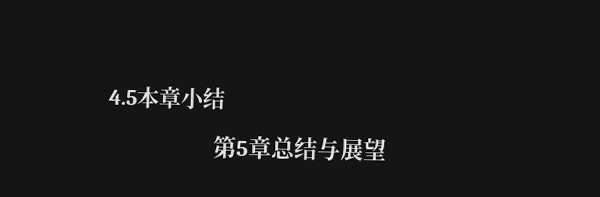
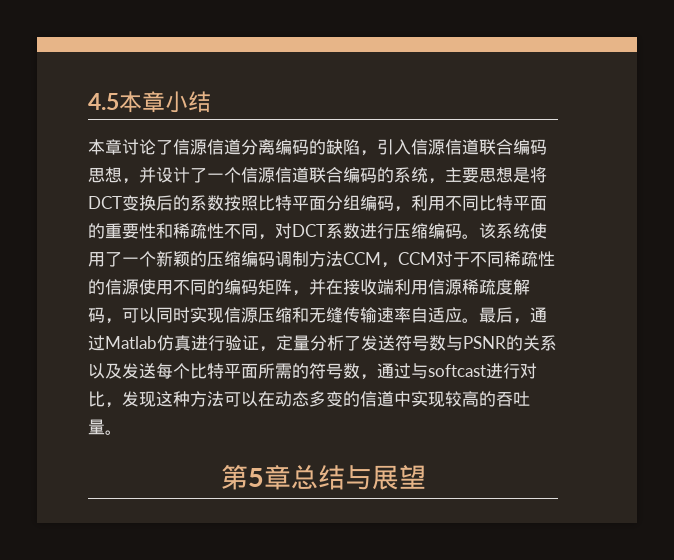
(226, 98) none -> [88,139,547,156] [88,167,547,184] [88,195,547,212] [88,223,547,240] [88,251,555,268] [88,279,530,296] [88,307,547,324] [88,335,557,352] [88,363,537,380] [88,391,530,408] [88,419,122,435] // 本章讨论了信源信道分离编码的缺陷，引入信源信道联合编码思想，并设计了一个信源信道联合编码的系统，主要思想是将DCT变换后的系数按照比特平面分组编码，利用不同比特平面的重要性和稀疏性不同，对DCT系数进行压缩编码。该系统使用了一个新颖的压缩编码调制方法CCM，CCM对于不同稀疏性的信源使用不同的编码矩阵，并在接收端利用信源稀疏度解码，可以同时实现信源压缩和无缝传输速率自适应。最后，通过Matlab仿真进行验证，定量分析了发送符号数与PSNR的关系以及发送每个比特平面所需的符号数，通过与softcast进行对比，发现这种方法可以在动态多变的信道中实现较高的吞吐量。

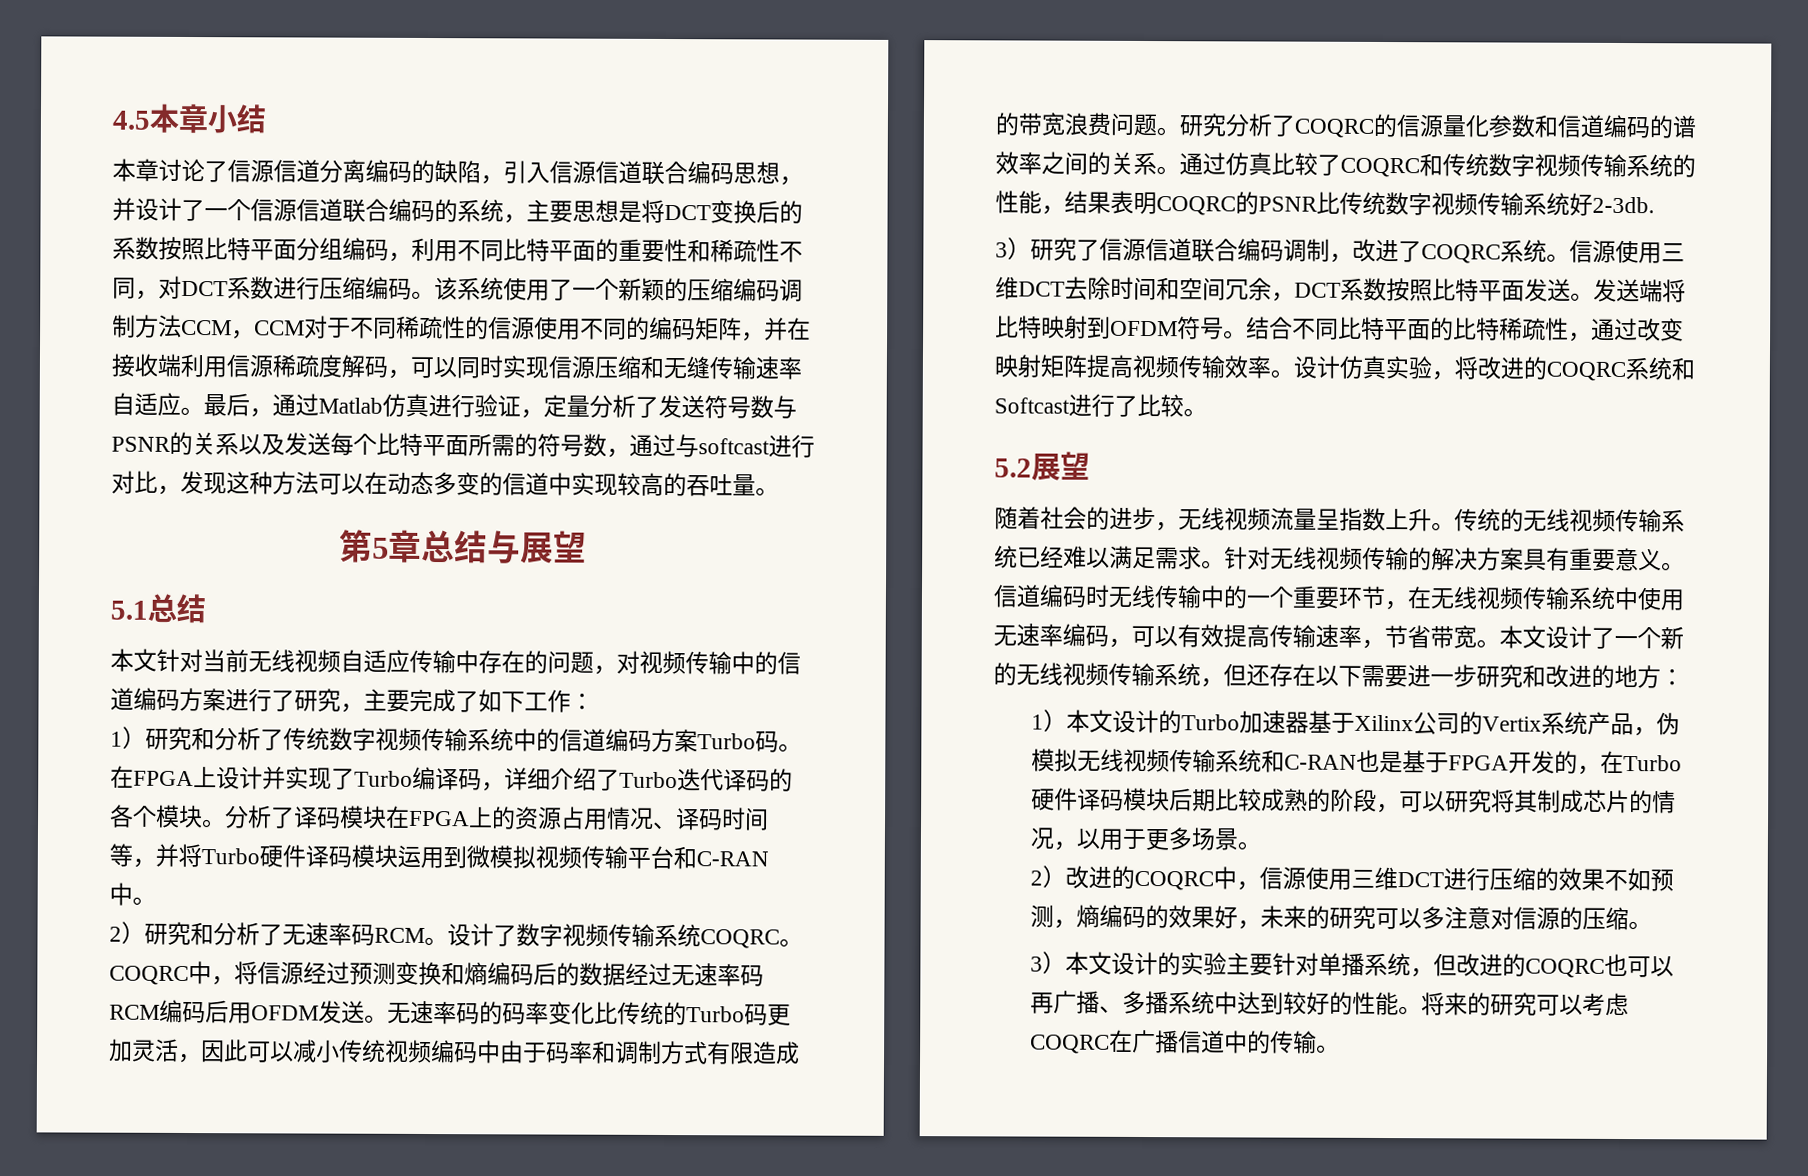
(426, 476) none -> [110,593,206,624] [110,648,801,675] [110,687,594,713] [110,726,802,753] [110,765,793,792] [109,804,769,831] [109,843,769,870] [109,882,156,906] [109,921,803,949] [109,961,764,987] [109,999,791,1026] [109,1038,800,1065] [995,112,1696,139] [995,151,1696,178] [995,190,1655,216] [995,237,1685,264] [995,276,1686,303] [995,315,1684,342] [994,354,1695,382] [994,393,1207,418] [994,451,1090,481] [994,506,1685,533] [994,545,1685,572] [993,584,1685,611] [993,623,1684,650] [993,662,1684,689] [1031,709,1681,737] [1031,748,1683,775] [1031,787,1677,814] [1030,827,1262,851] [1030,865,1675,892] [1030,904,1653,931] [1030,951,1675,978] [1030,990,1630,1017] [1030,1029,1341,1054] // 5.1总结 // 本文针对当前无线视频自适应传输中存在的问题，对视频传输中的信道编码方案进行了研究，主要完成了如下工作： // 1）研究和分析了传统数字视频传输系统中的信道编码方案Turbo码。在FPGA上设计并实现了Turbo编译码，详细介绍了Turbo迭代译码的各个模块。分析了译码模块在FPGA上的资源占用情况、译码时间等，并将Turbo硬件译码模块运用到微模拟视频传输平台和C-RAN中。 // 2）研究和分析了无速率码RCM。设计了数字视频传输系统COQRC。COQRC中，将信源经过预测变换和熵编码后的数据经过无速率码RCM编码后用OFDM发送。无速率码的码率变化比传统的Turbo码更加灵活，因此可以减小传统视频编码中由于码率和调制方式有限造成的带宽浪费问题。研究分析了COQRC的信源量化参数和信道编码的谱效率之间的关系。通过仿真比较了COQRC和传统数字视频传输系统的性能，结果表明COQRC的PSNR比传统数字视频传输系统好2-3db. // 3）研究了信源信道联合编码调制，改进了COQRC系统。信源使用三维DCT去除时间和空间冗余，DCT系数按照比特平面发送。发送端将比特映射到OFDM符号。结合不同比特平面的比特稀疏性，通过改变映射矩阵提高视频传输效率。设计仿真实验，将改进的COQRC系统和Softcast进行了比较。 // 5.2展望 // 随着社会的进步，无线视频流量呈指数上升。传统的无线视频传输系统已经难以满足需求。针对无线视频传输的解决方案具有重要意义。信道编码时无线传输中的一个重要环节，在无线视频传输系统中使用无速率编码，可以有效提高传输速率，节省带宽。本文设计了一个新的无线视频传输系统，但还存在以下需要进一步研究和改进的地方： // 1）本文设计的Turbo加速器基于Xilinx公司的Vertix系统产品，伪模拟无线视频传输系统和C-RAN也是基于FPGA开发的，在Turbo硬件译码模块后期比较成熟的阶段，可以研究将其制成芯片的情况，以用于更多场景。 // 2）改进的COQRC中，信源使用三维DCT进行压缩的效果不如预测，熵编码的效果好，未来的研究可以多注意对信源的压缩。 // 3）本文设计的实验主要针对单播系统，但改进的COQRC也可以再广播、多播系统中达到较好的性能。将来的研究可以考虑COQRC在广播信道中的传输。

